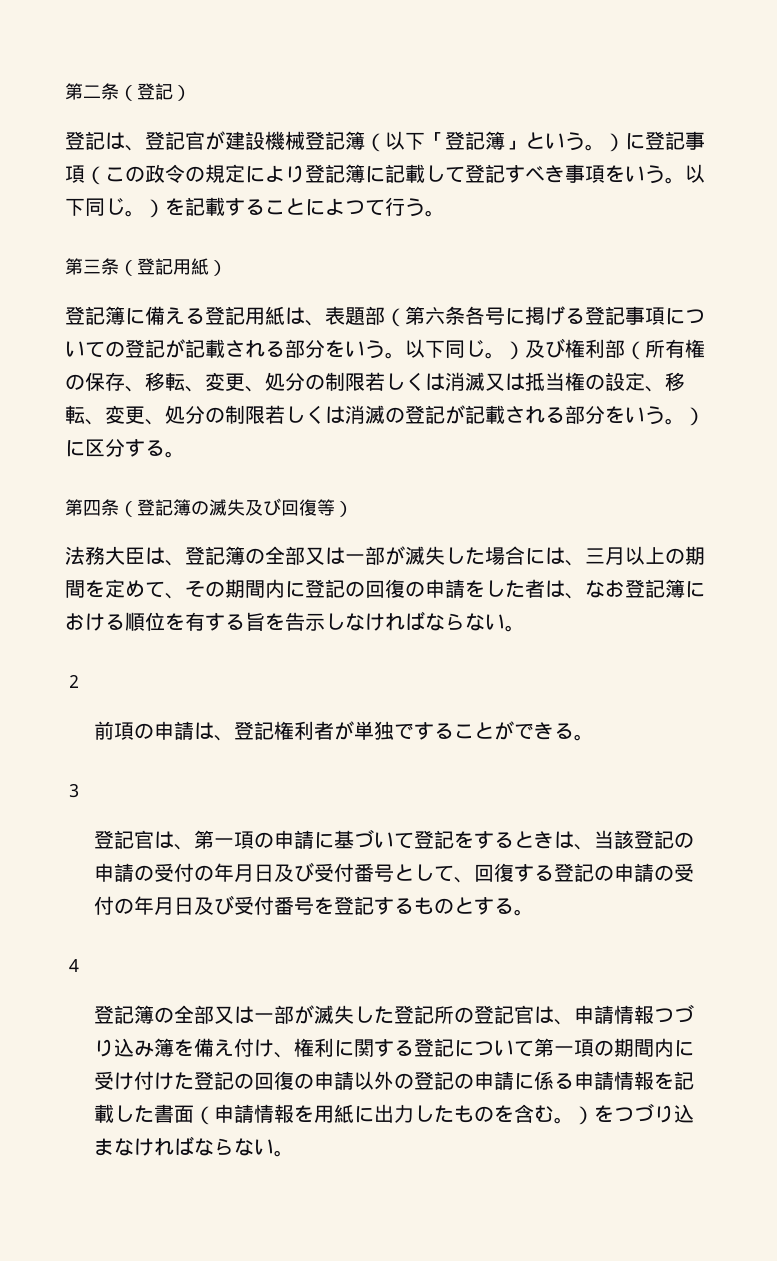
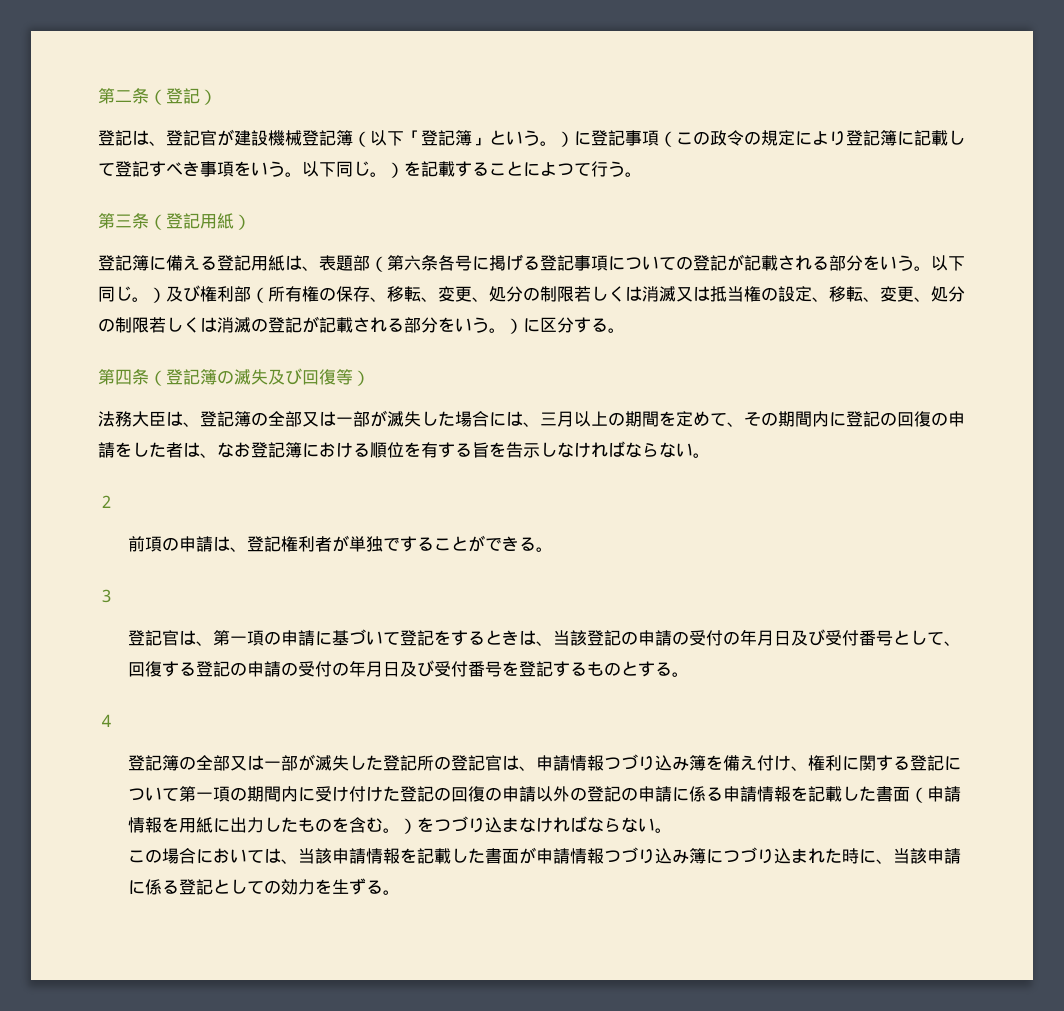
(294, 1153) none -> [127,847,961,864] [127,878,400,895] // この場合においては、当該申請情報を記載した書面が申請情報つづり込み簿につづり込まれた時に、当該申請に係る登記としての効力を生ずる。

